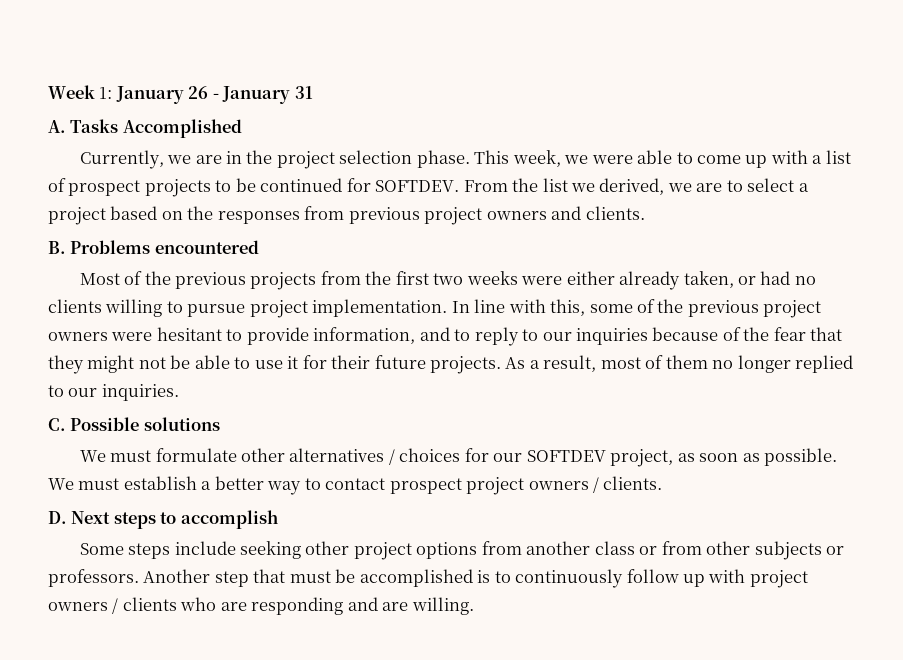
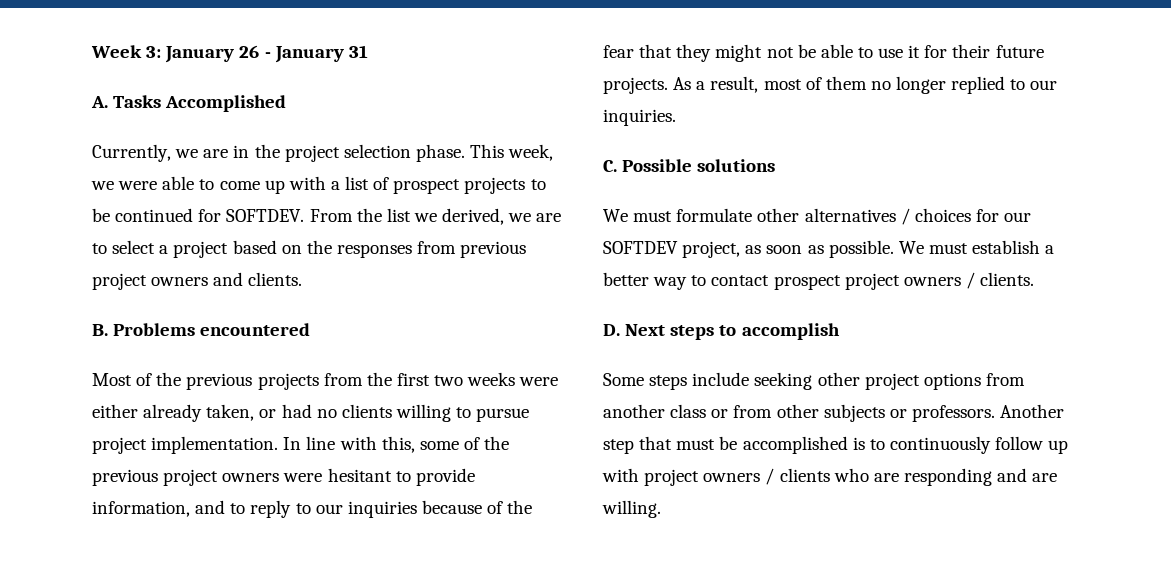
[99,87,113,99] 1: -> [146,46,162,58] 3:

